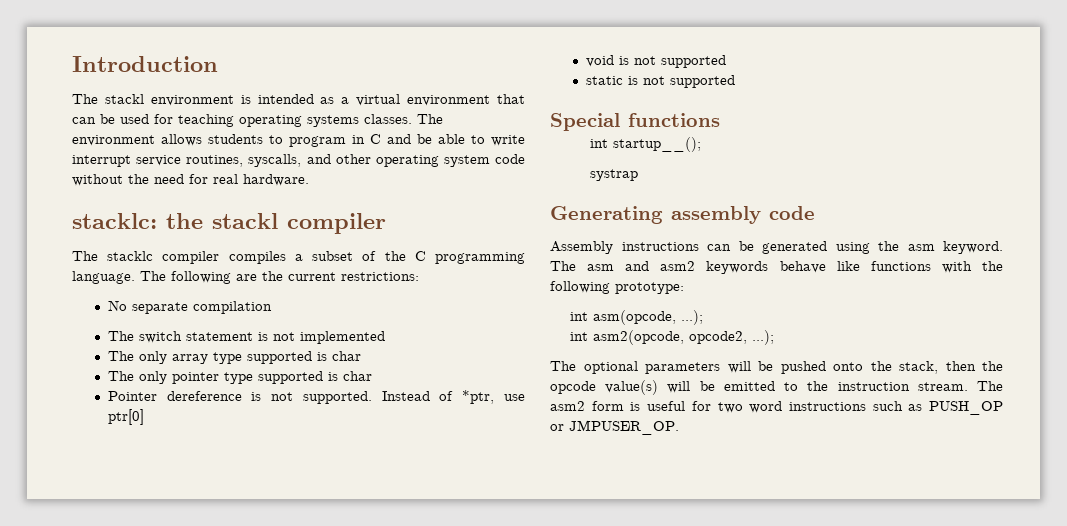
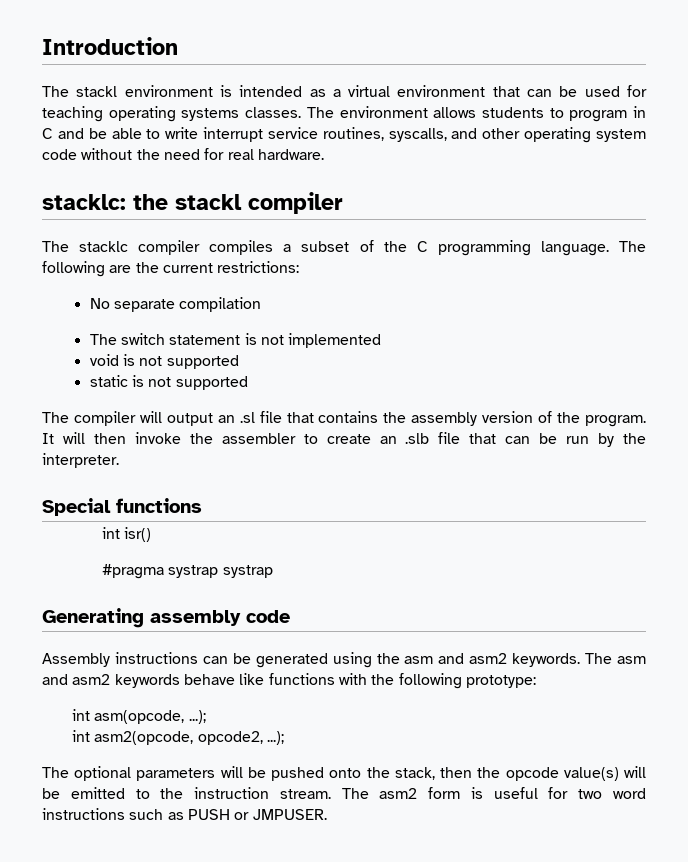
[107,351,361,364] [107,371,372,384] [107,390,525,404] [107,409,144,425] // The only array type supported is char // The only pointer type supported is char // Pointer dereference is not supported. Instead of *ptr, use ptr[0] -> (382, 340) none
(735, 81) none -> [42,411,646,427] [42,432,646,447] [42,453,119,468] // The compiler will output an .sl file that contains the assembly version of the program. It will then invoke the assembler to create an .slb file that can be run by the interpreter.
[612,137,701,152] startup__(); // -> [124,527,152,542] [101,564,219,579] isr() // #pragma systrap
[943,241,1003,254] keyword. -> [438,653,581,667] and asm2 keywords.
[929,401,1003,415] [550,420,679,435] PUSH_OP or JMPUSER_OP. -> [187,809,327,820] PUSH or JMPUSER.

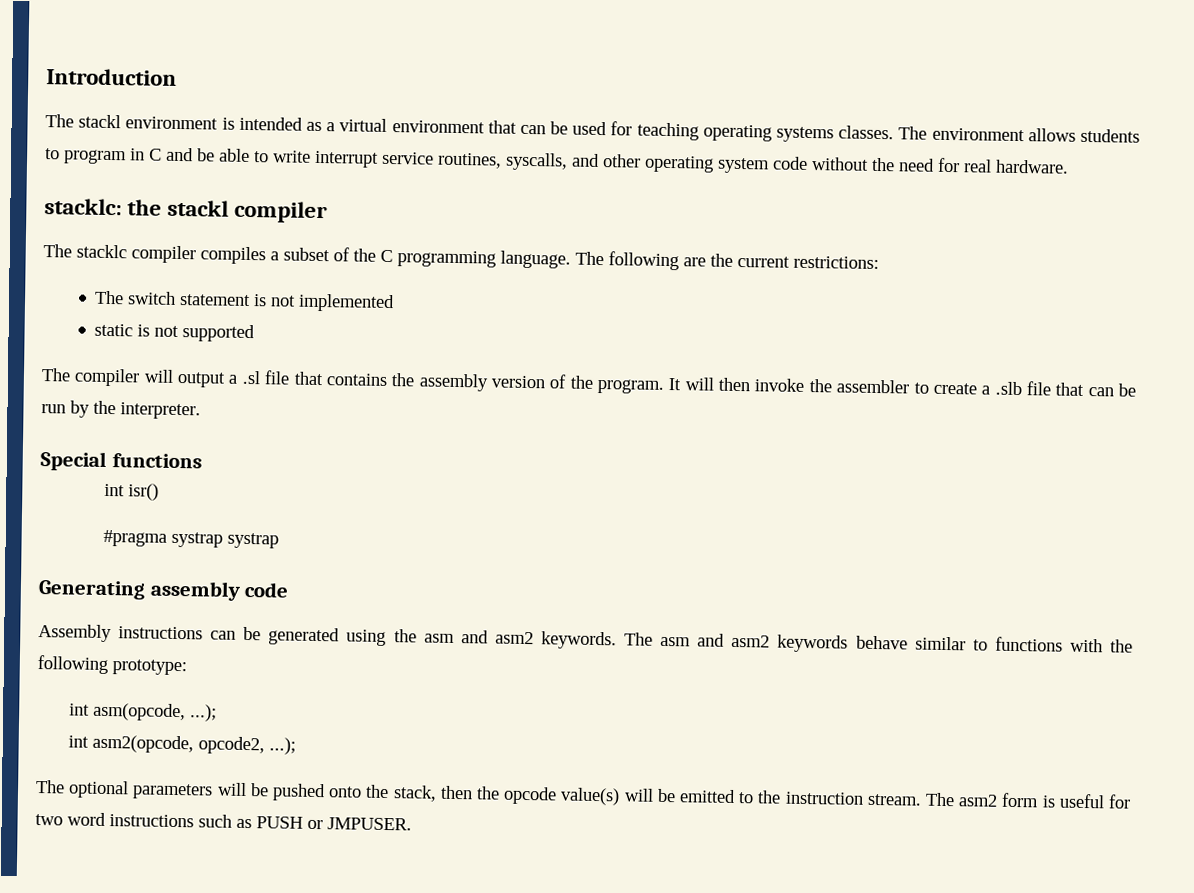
[89,297,262,312] // No separate compilation -> (879, 262) none
[89,354,239,369] // void is not supported -> (396, 303) none
[217,415,235,423] an -> [228,374,238,384] a
[379,436,397,444] an -> [981,385,991,395] a
[239,673,265,685] like -> [914,636,988,651] similar to

